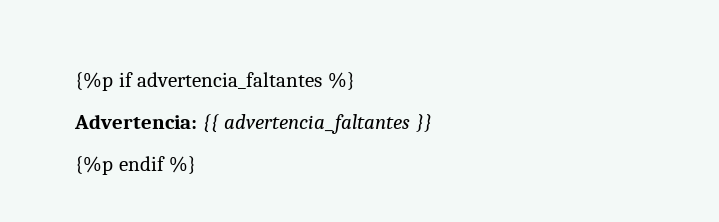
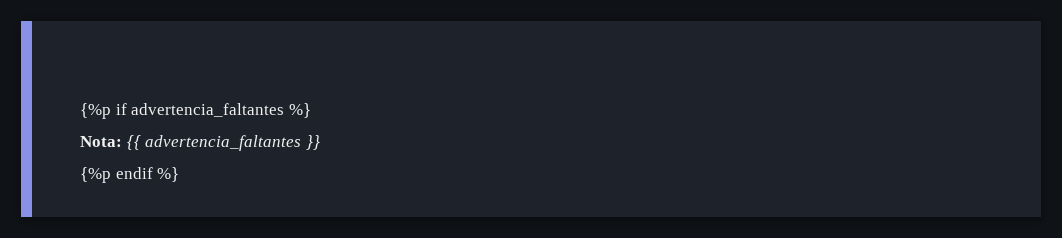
[74,114,197,129] Advertencia: -> [80,136,122,147] Nota:

